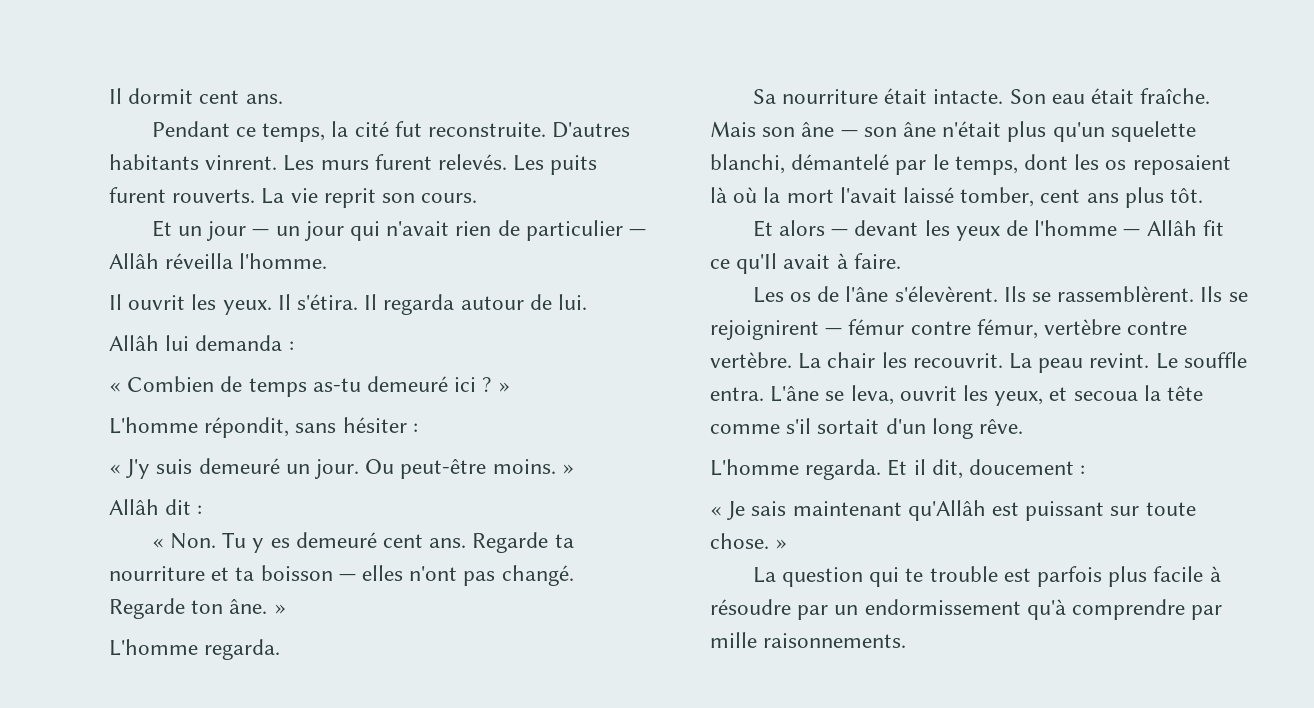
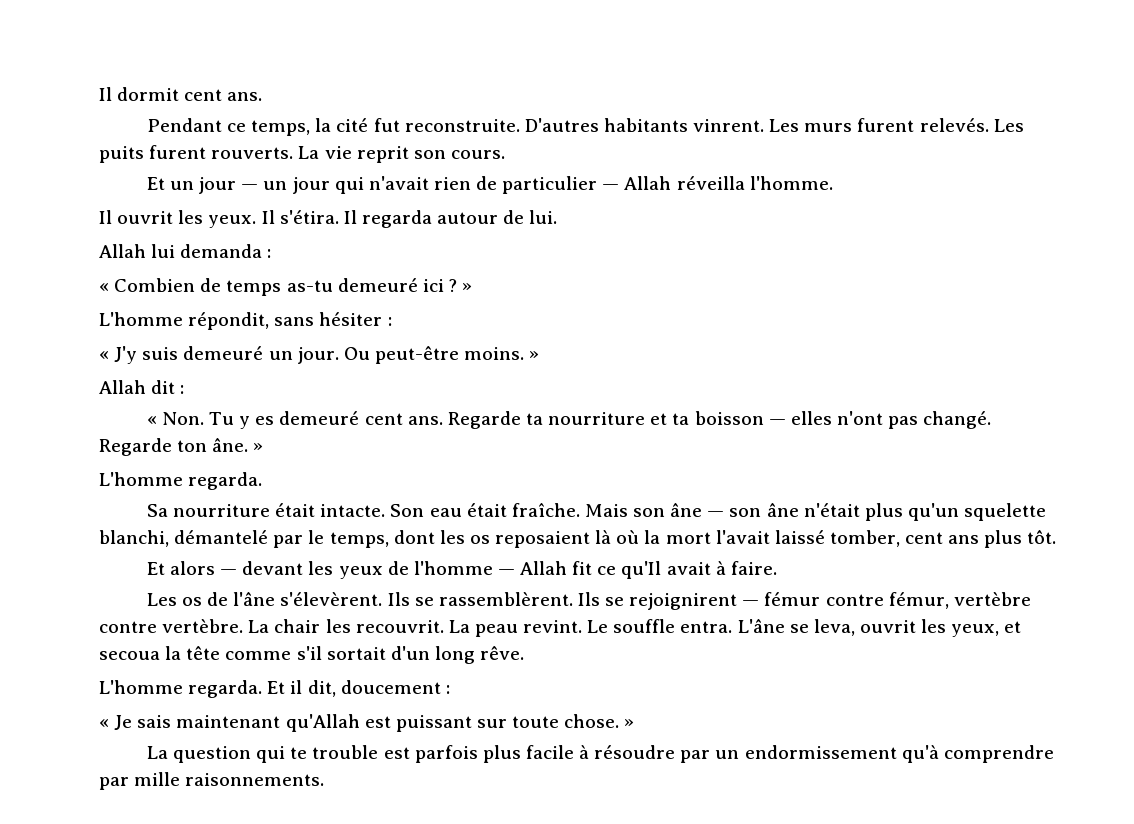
[109,253,159,269] Allâh -> [624,176,672,190] Allah
[109,335,159,351] Allâh -> [99,244,146,258] Allah
[109,499,159,515] Allâh -> [99,380,146,394] Allah
[1146,220,1197,236] Allâh -> [520,561,568,575] Allah
[907,500,986,521] qu'Allâh -> [285,714,360,732] qu'Allah

